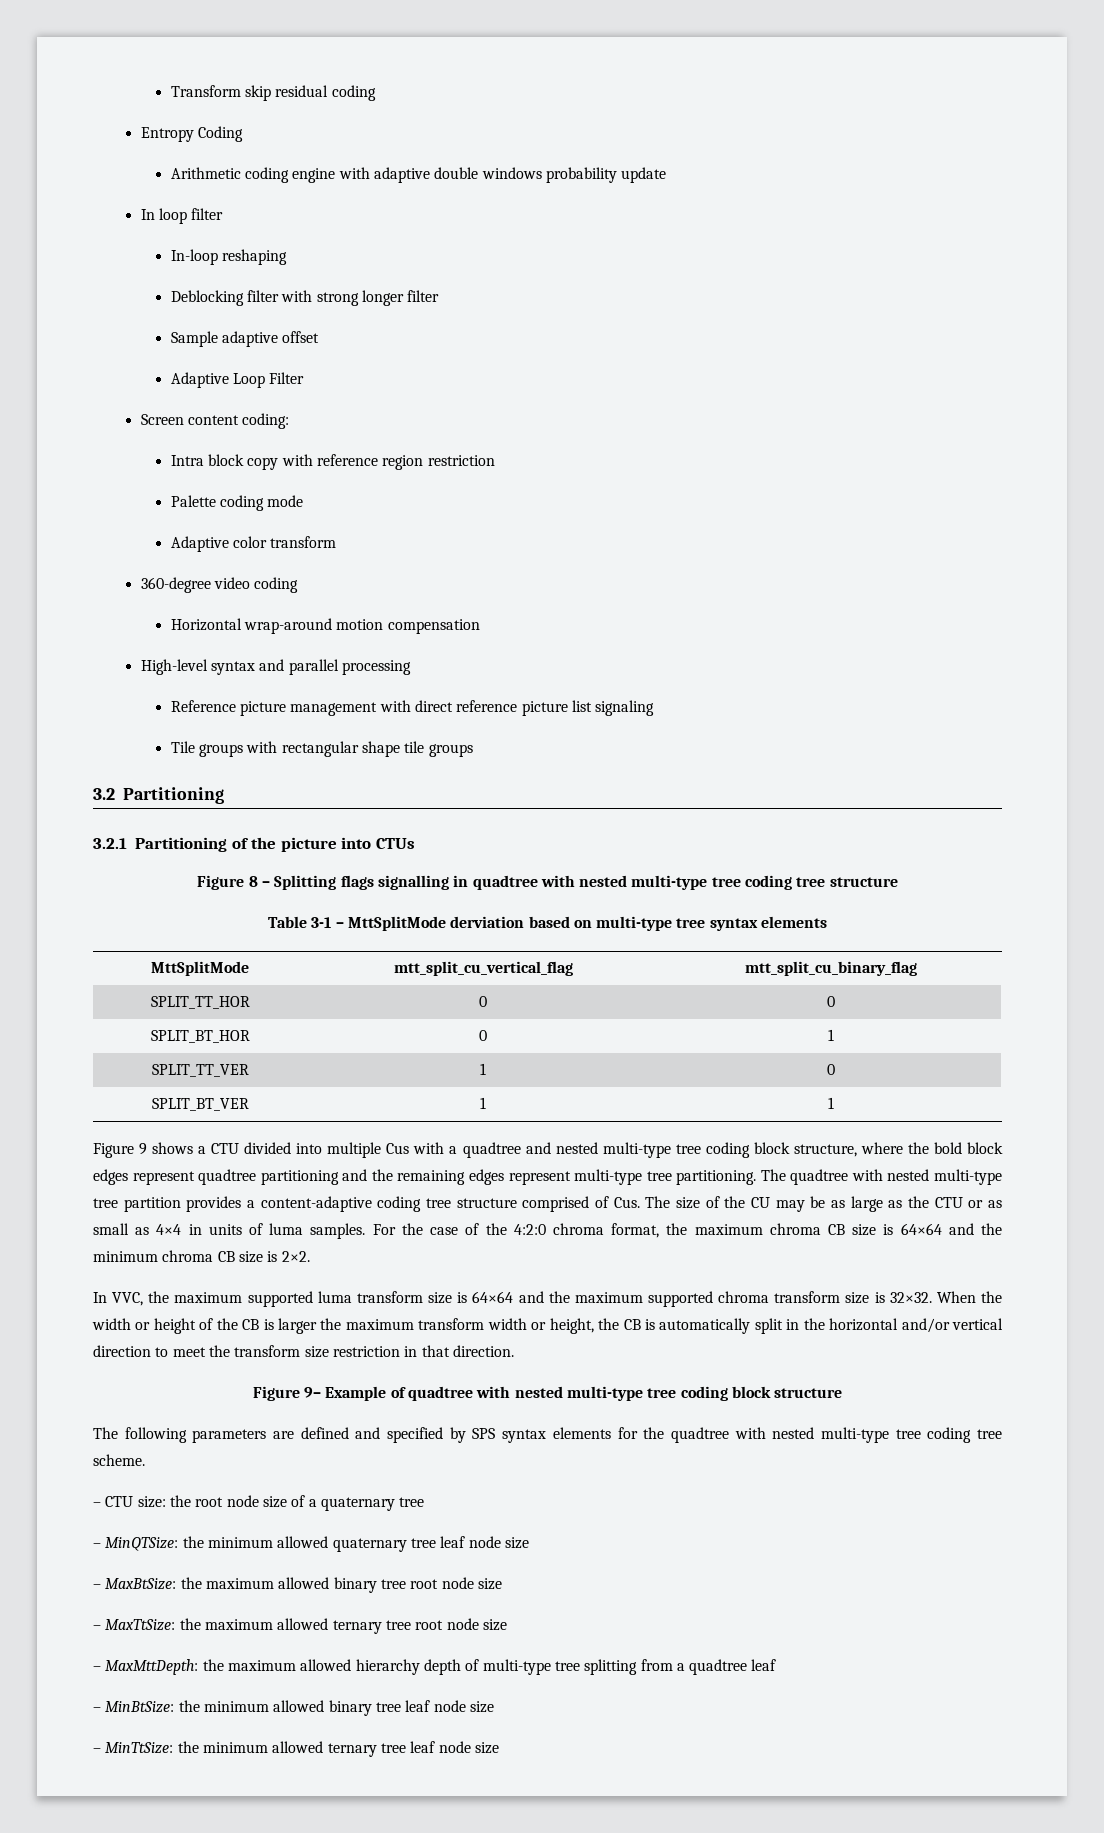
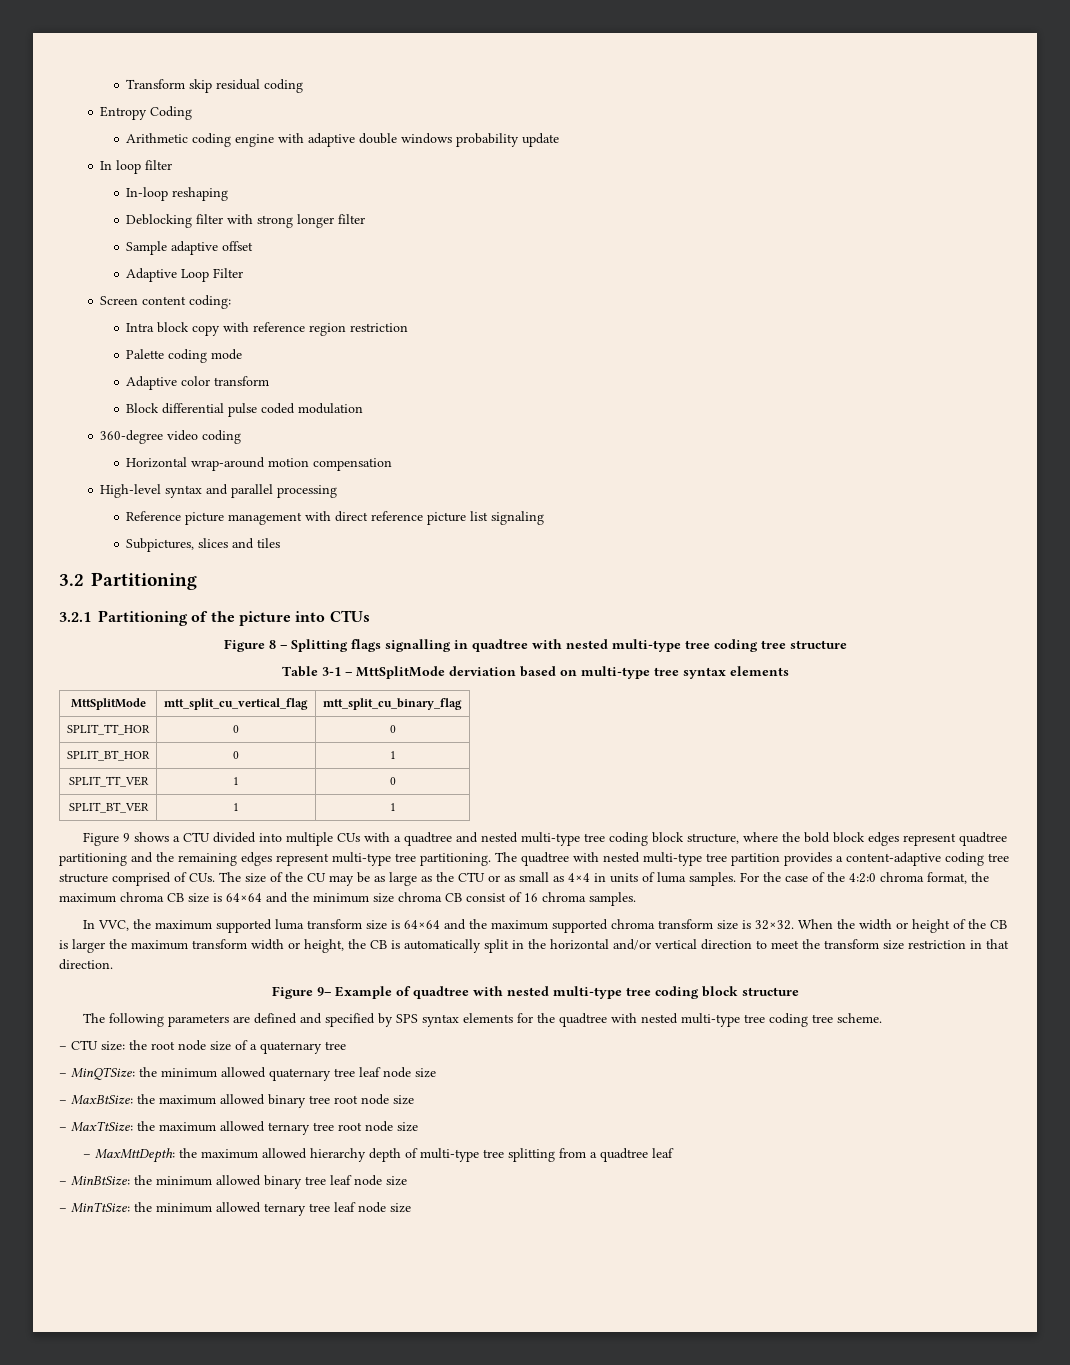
(337, 542) none -> [126,403,364,417] // Block differential pulse coded modulation
[170,741,473,757] Tile groups with rectangular shape tile groups -> [126,538,281,552] Subpictures, slices and tiles
[386,1143,410,1154] Cus -> [336,833,360,842] CUs
[613,1197,640,1208] Cus. -> [189,873,215,882] CUs.
[162,1250,310,1263] chroma CB size is 2×2. -> [373,892,636,906] size chroma CB consist of 16 chroma samples.

